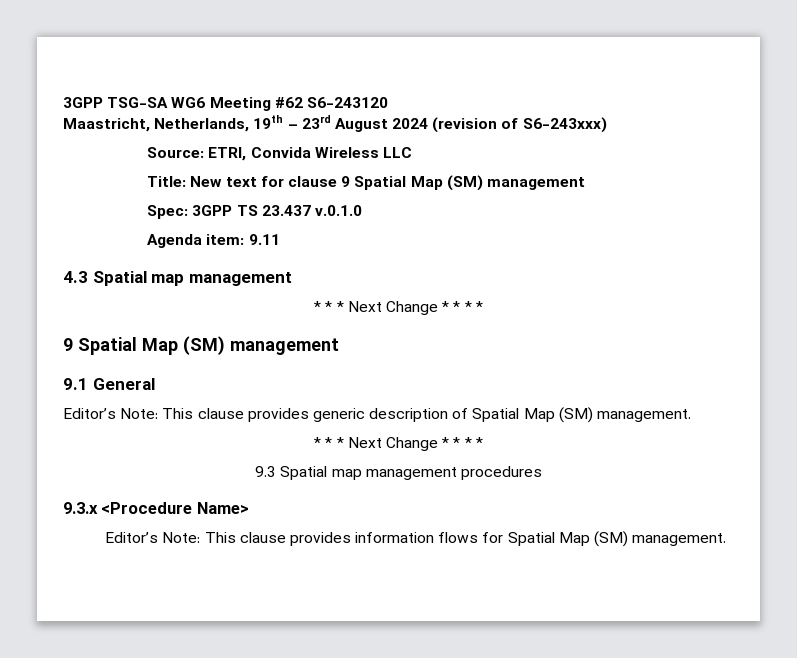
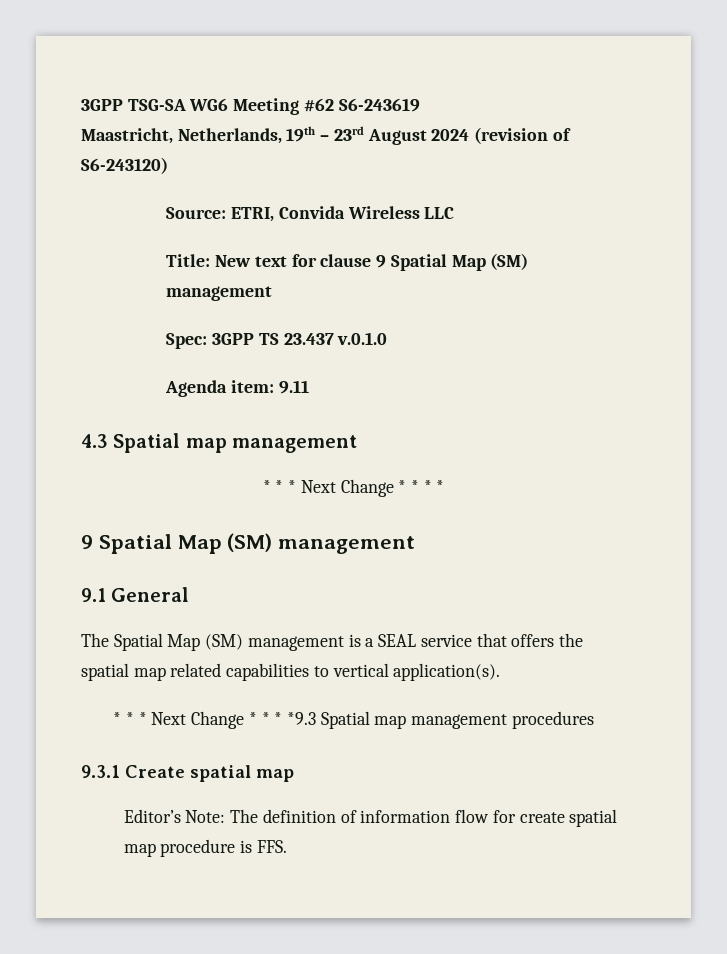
[306,97,388,108] S6-243120 -> [338,98,420,112] S6-243619
[522,117,607,133] S6-243xxx) -> [81,157,168,174] S6-243120)
[63,407,692,423] [314,437,483,451] [255,466,277,477] Editor’s Note: This clause provides generic description of Spatial Map (SM) management. // * * * Next Change * * * * // 9.3 -> [81,633,583,651] [81,663,501,681] [113,711,316,729] The Spatial Map (SM) management is a SEAL service that offers the spatial map related capabilities to vertical application(s). // * * * Next Change * * * *9.3
[63,502,249,514] [105,531,727,547] 9.3.x <Procedure Name> // Editor’s Note: This clause provides information flows for Spatial Map (SM) management. -> [81,765,294,782] [123,809,618,827] [123,839,287,857] 9.3.1 Create spatial map // Editor’s Note: The definition of information flow for create spatial map procedure is FFS.

